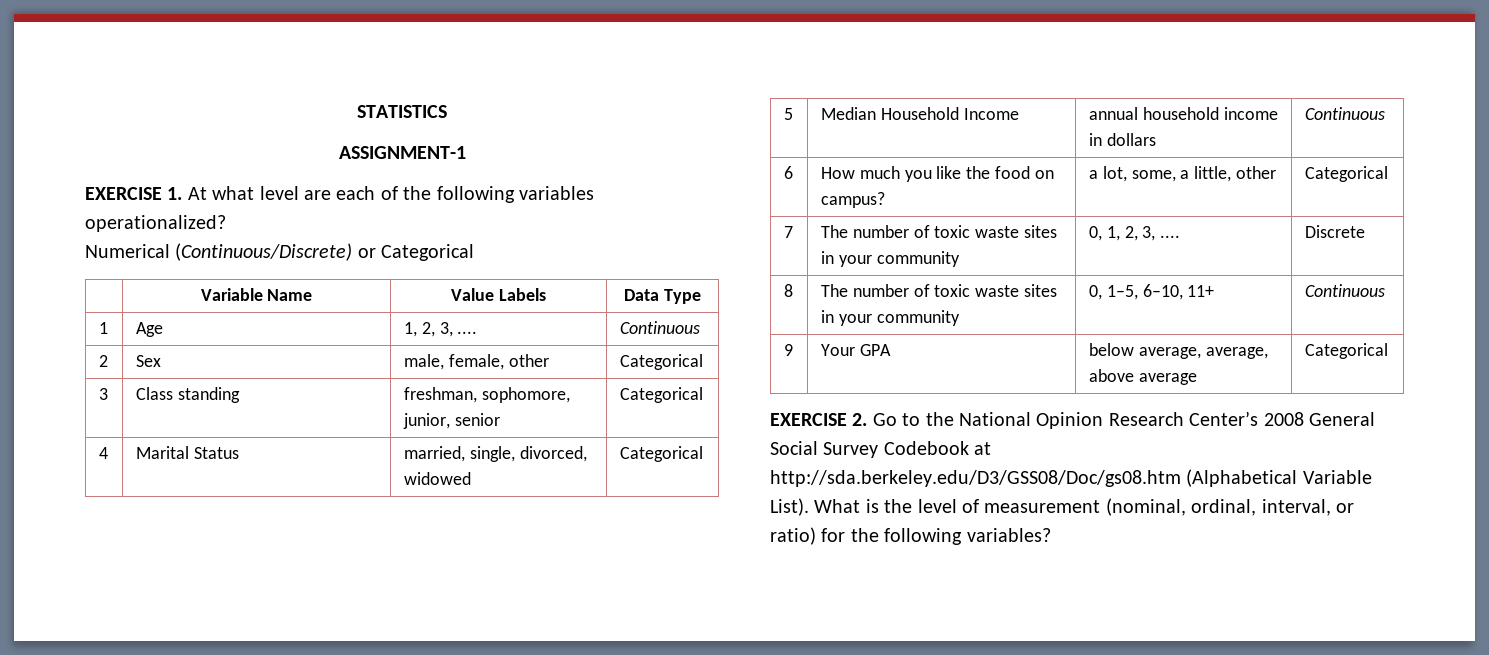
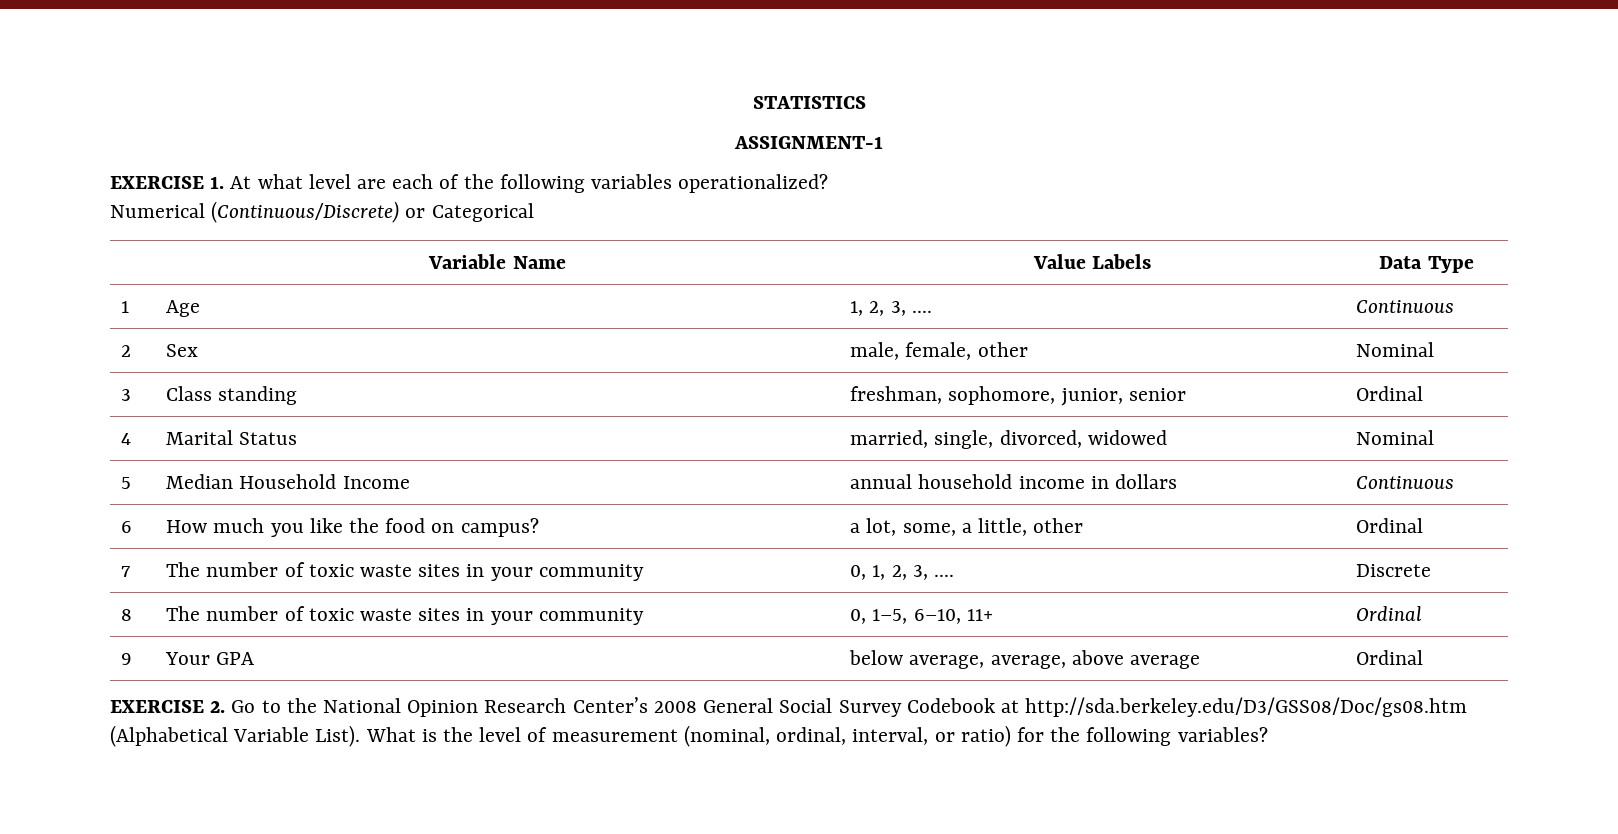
[619,354,703,370] Categorical -> [1356,342,1435,357] Nominal
[619,387,703,403] Categorical -> [1356,386,1424,401] Ordinal
[619,446,703,462] Categorical -> [1356,430,1435,445] Nominal
[1304,166,1388,182] Categorical -> [1356,518,1424,533] Ordinal
[1304,284,1385,297] Continuous -> [1356,606,1423,621] Ordinal
[1304,343,1388,359] Categorical -> [1356,650,1424,665] Ordinal

